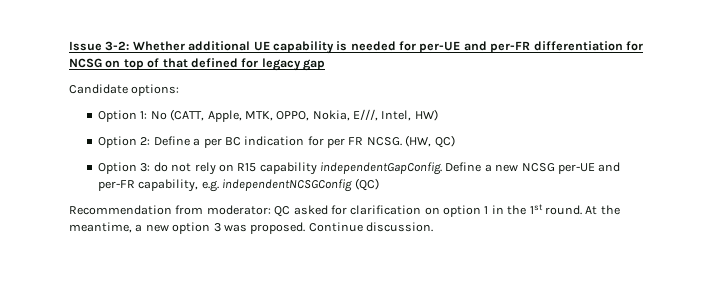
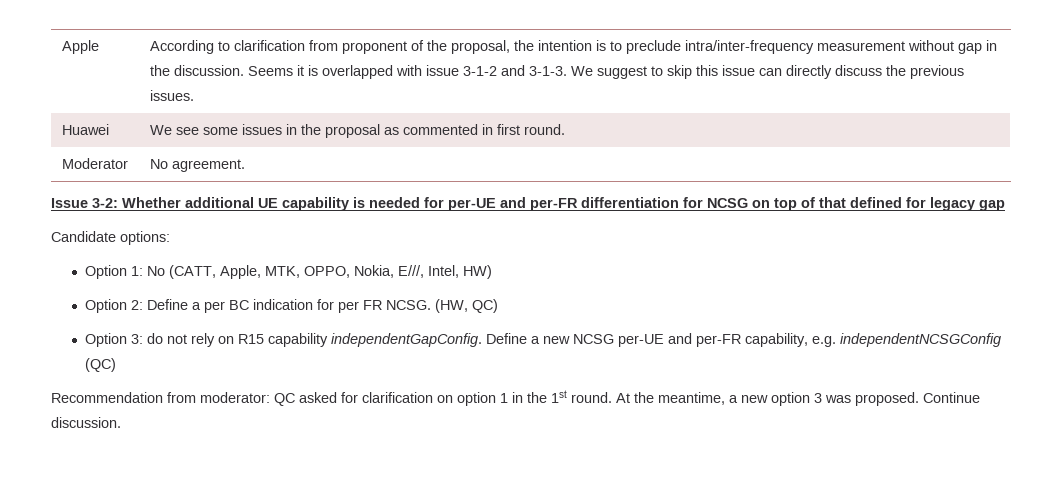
(69, 46) none -> [61,40,99,54] [149,40,997,54] [149,65,964,79] [149,90,194,101] [61,124,109,135] [149,124,565,138] [61,158,128,169] [149,159,245,172] Apple | According to clarification from proponent of the proposal, the intention is to preclude intra/inter-frequency measurement without gap in the discussion. Seems it is overlapped with issue 3-1-2 and 3-1-3. We suggest to skip this issue can directly discuss the previous issues. // Huawei | We see some issues in the proposal as commented in first round. // Moderator | No agreement. //

